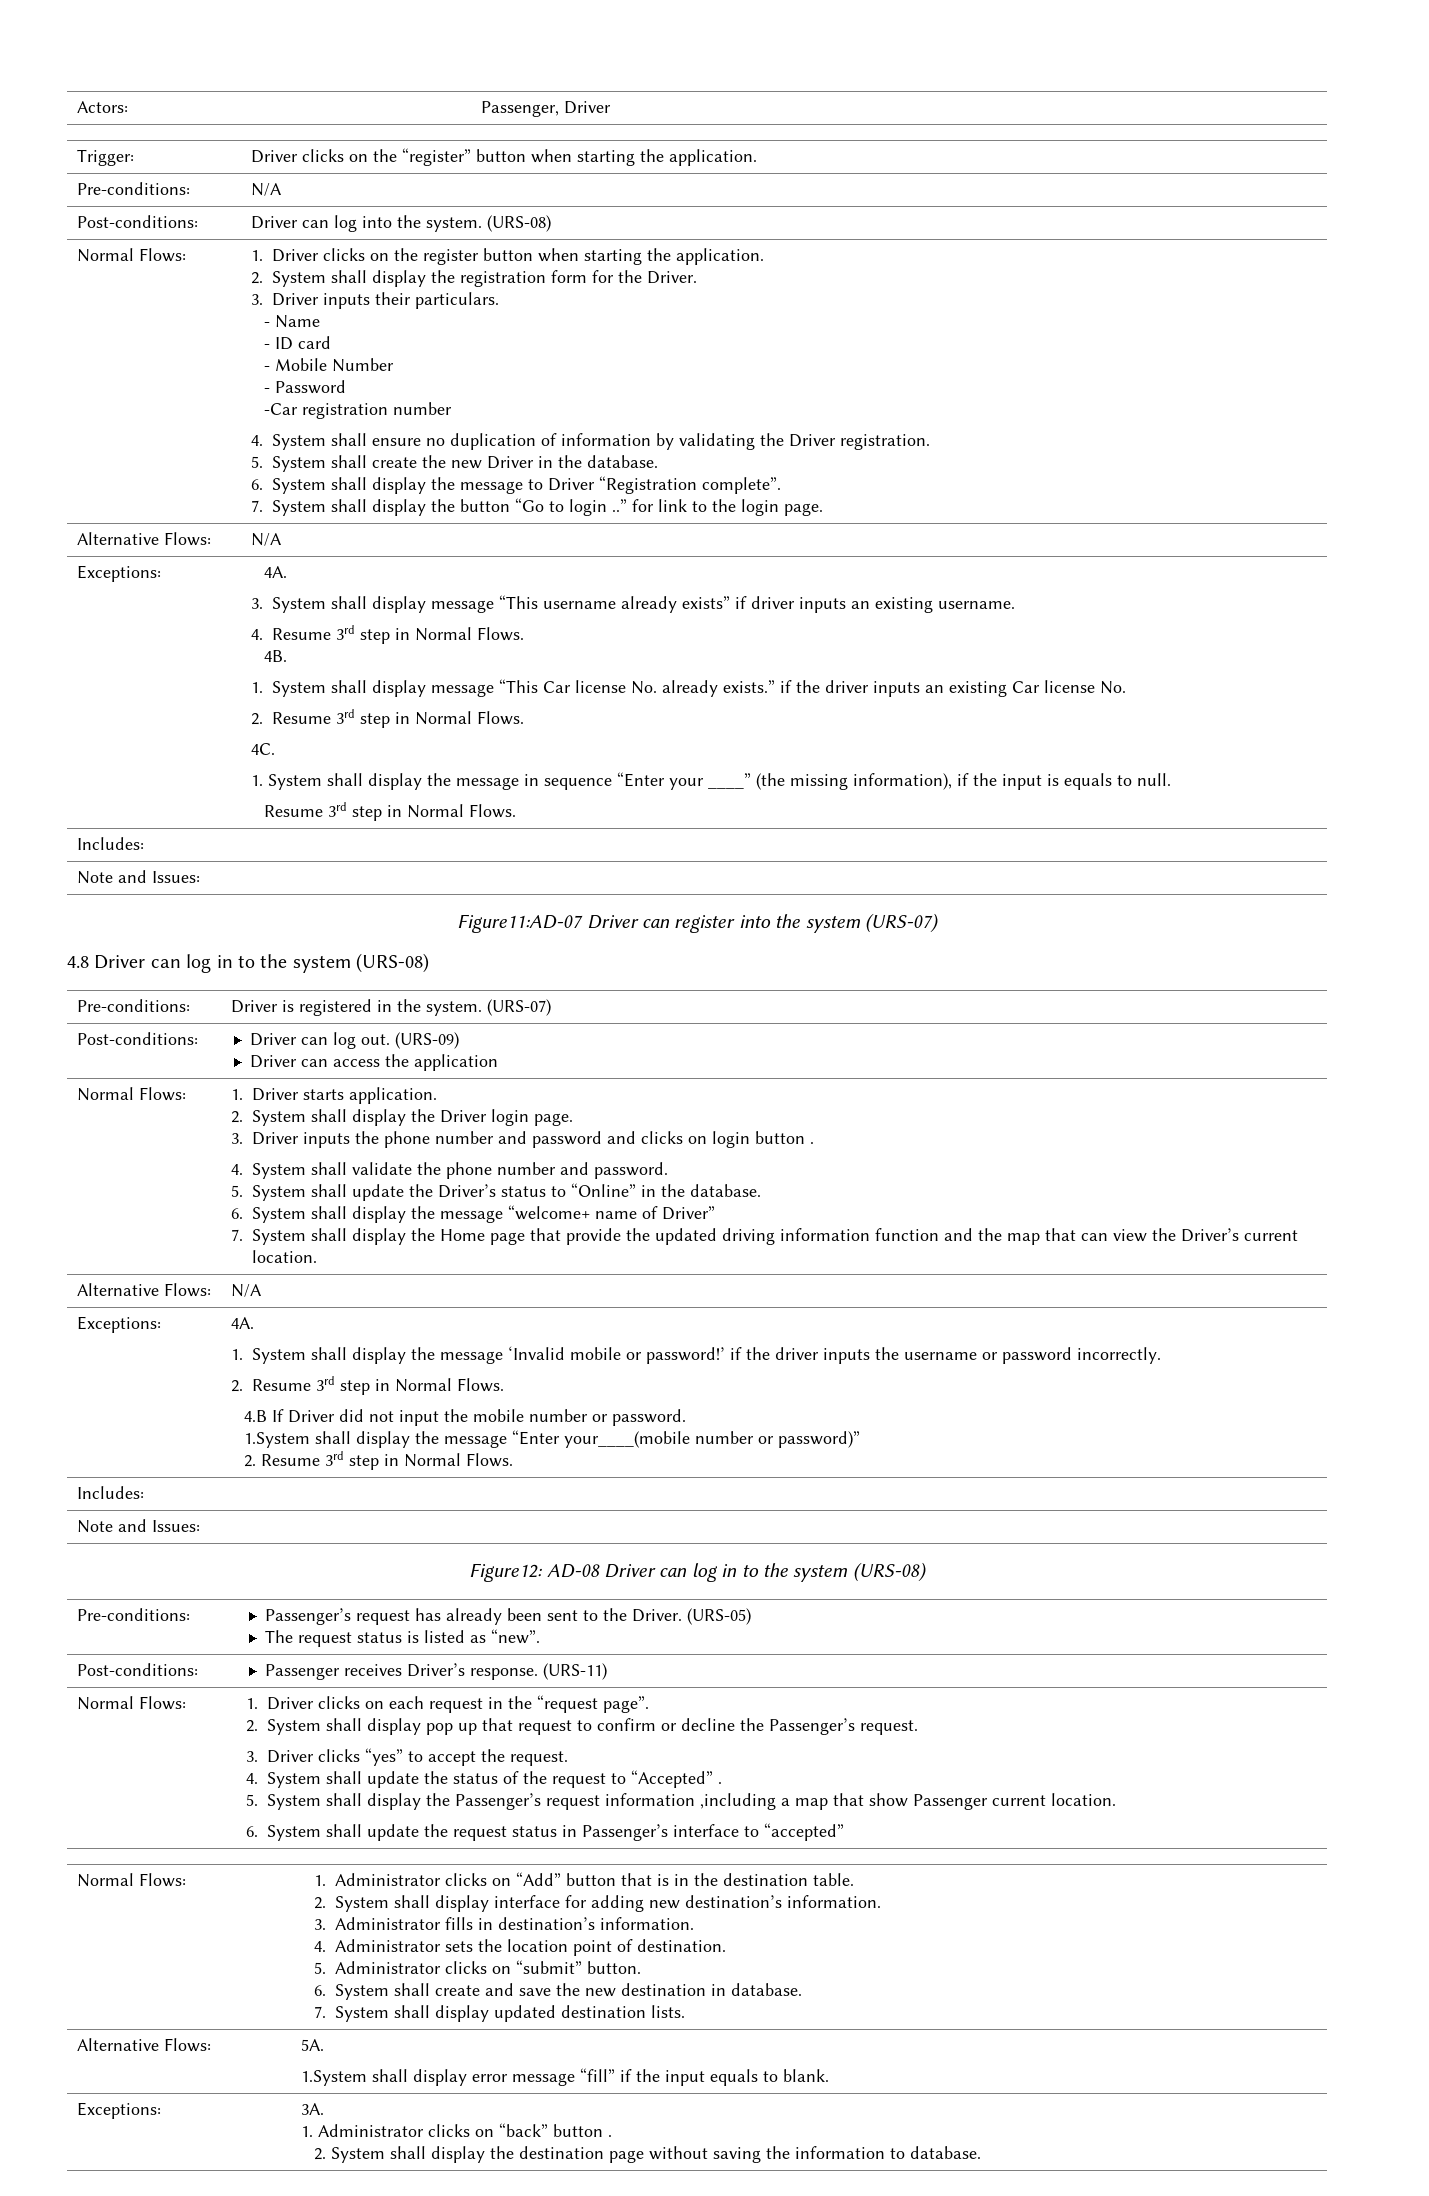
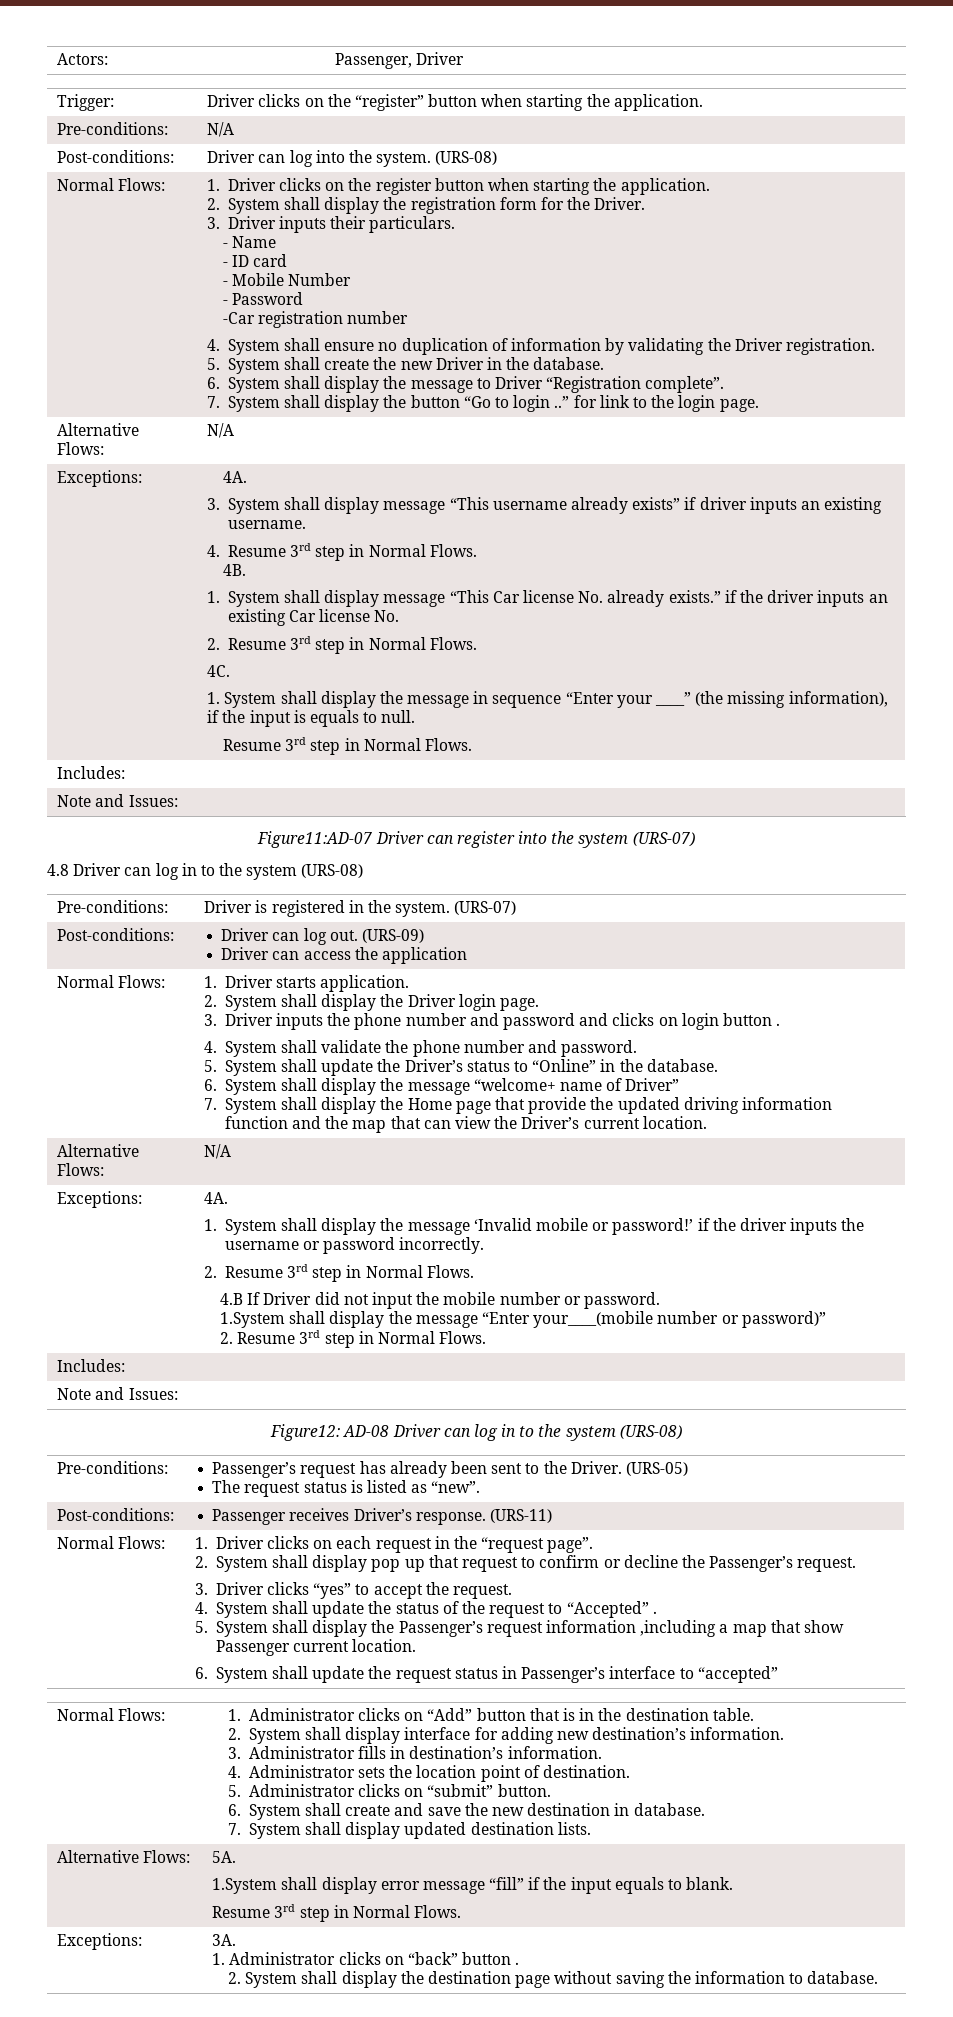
(829, 2075) none -> [212,1904,462,1922] // Resume 3rd step in Normal Flows.

